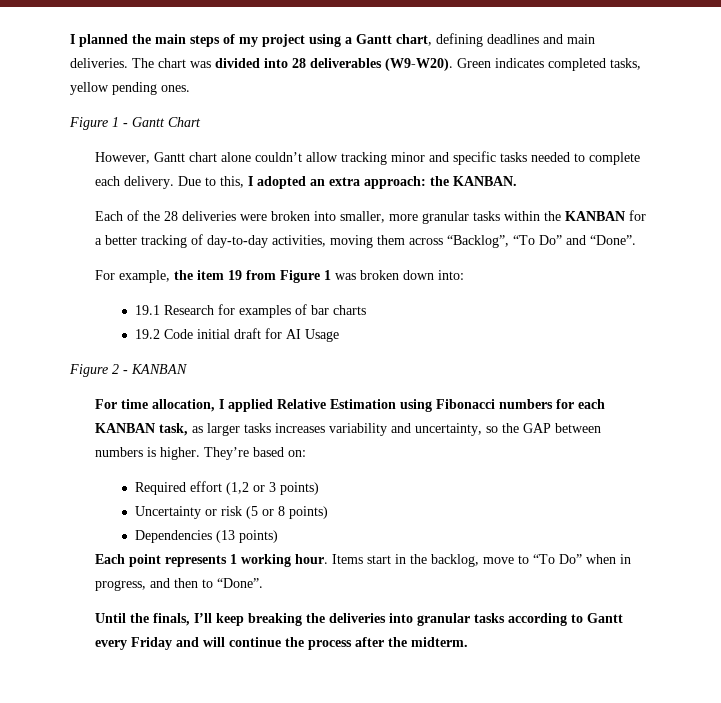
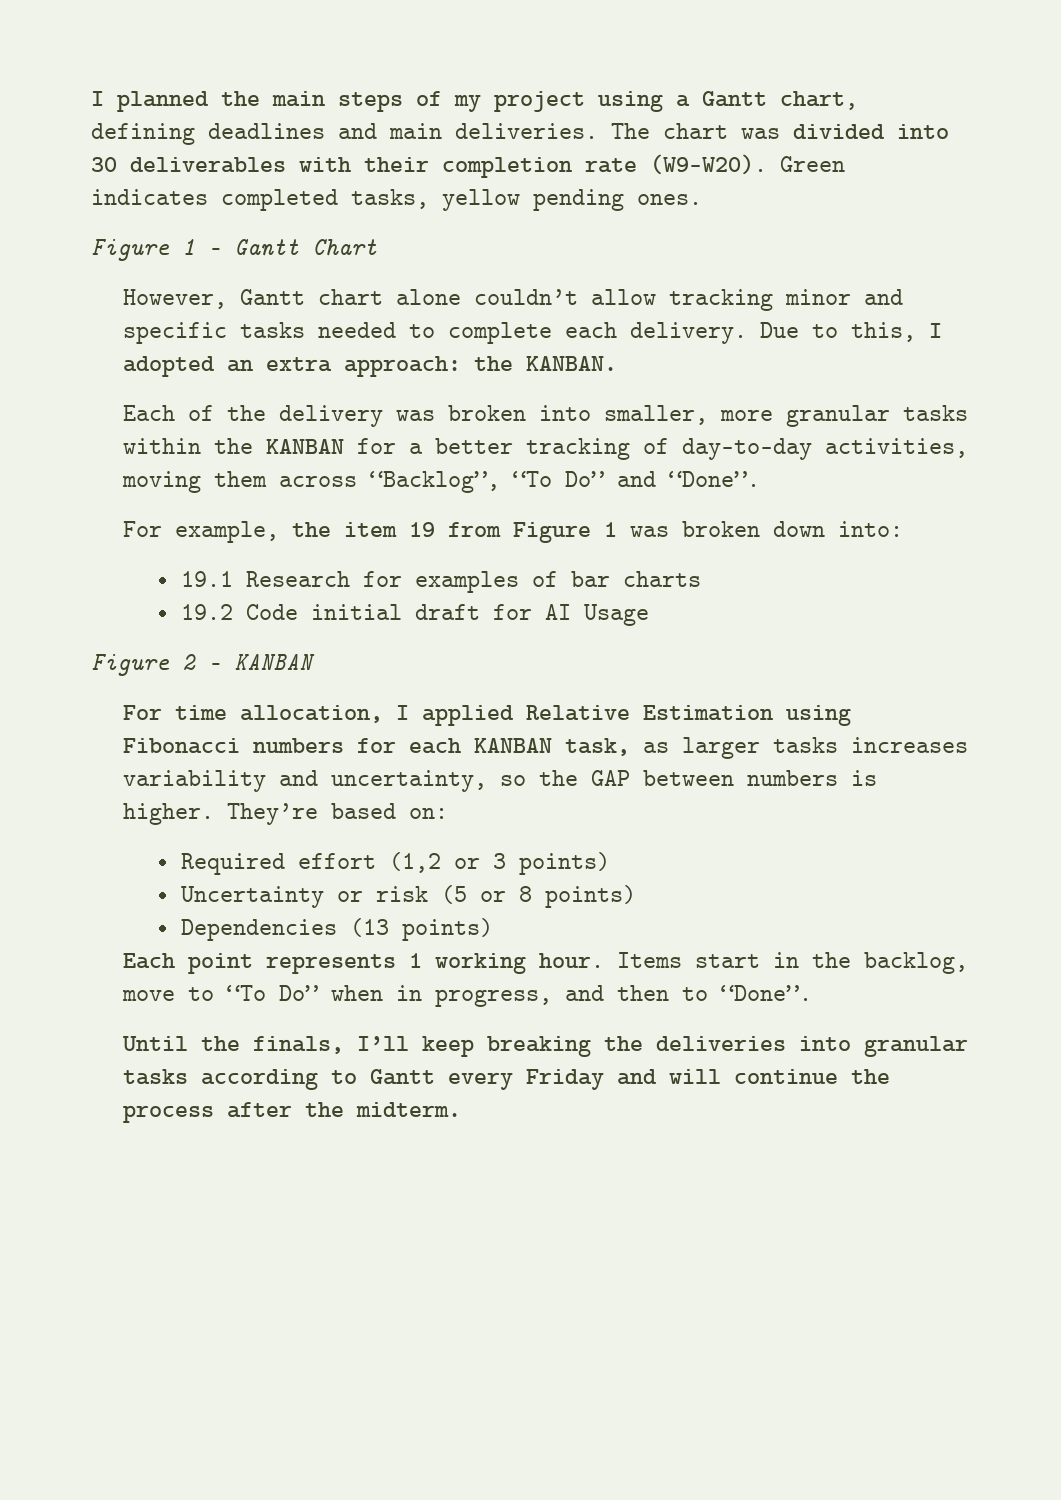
[292,58,382,68] 28 deliverables -> [91,157,637,178] 30 deliverables with their completion rate
[163,211,267,221] 28 deliveries were -> [278,405,435,427] delivery was

